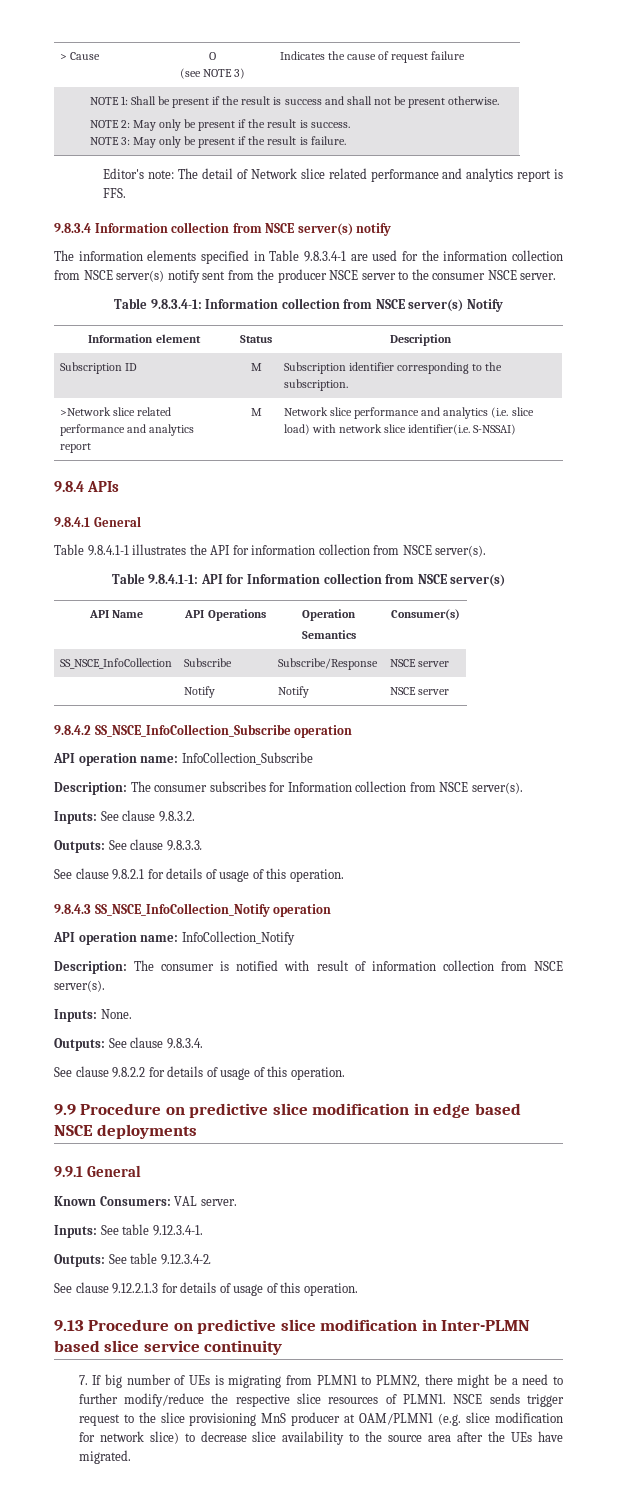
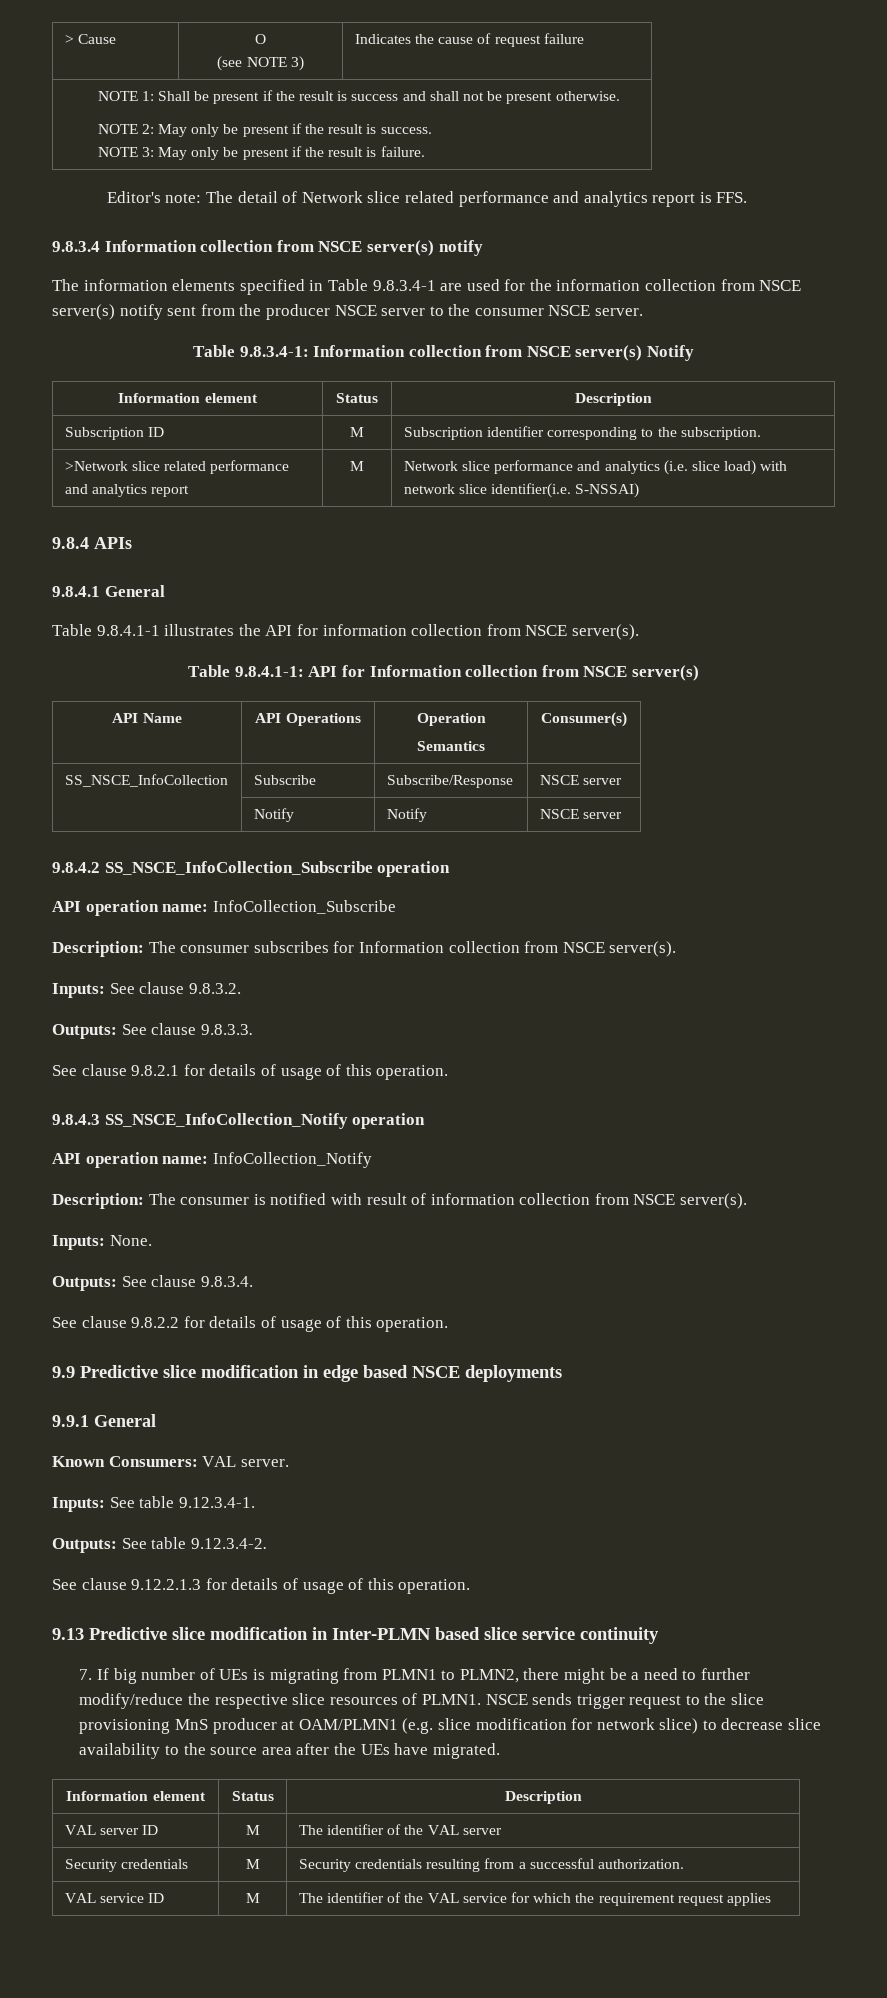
[80,1103,269,1118] Procedure on predictive -> [80,1365,158,1378] Predictive
[88,1319,277,1334] Procedure on predictive -> [89,1627,167,1640] Predictive
(131, 1457) none -> [66,1791,206,1801] [231,1791,274,1801] [504,1791,582,1804] [64,1825,159,1835] [245,1825,260,1835] [298,1824,502,1835] [64,1859,189,1872] [245,1859,260,1869] [298,1858,684,1872] [64,1893,165,1903] [245,1893,260,1903] [298,1892,771,1906] // Information element | Status | Description // VAL server ID | M | The identifier of the VAL server // Security credentials | M | Security credentials resulting from a successful authorization. // VAL service ID | M | The identifier of the VAL service for which the requirement request applies

